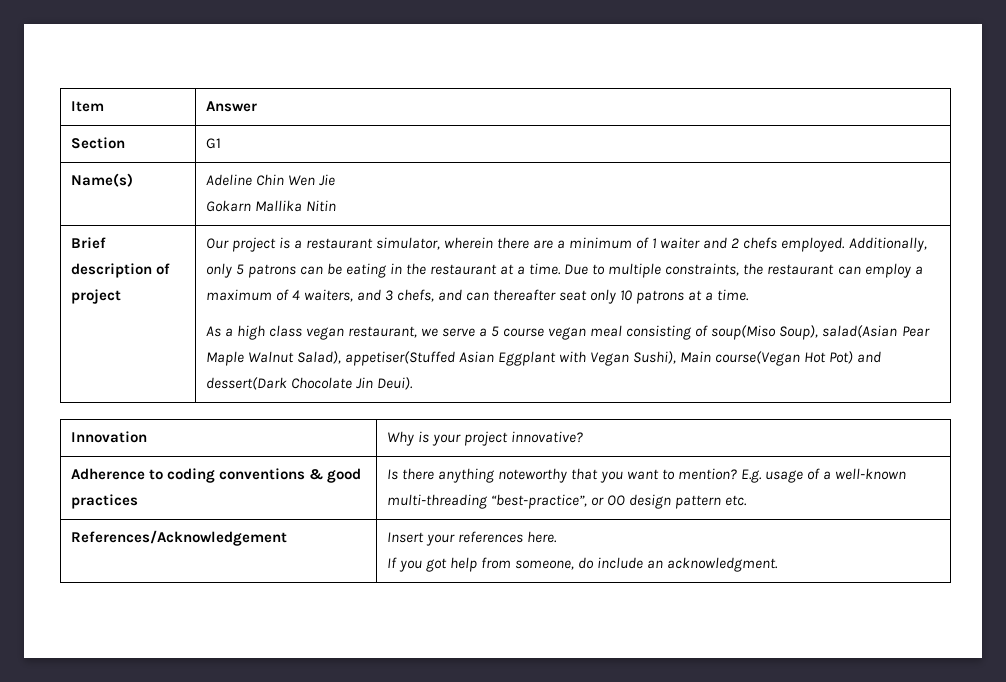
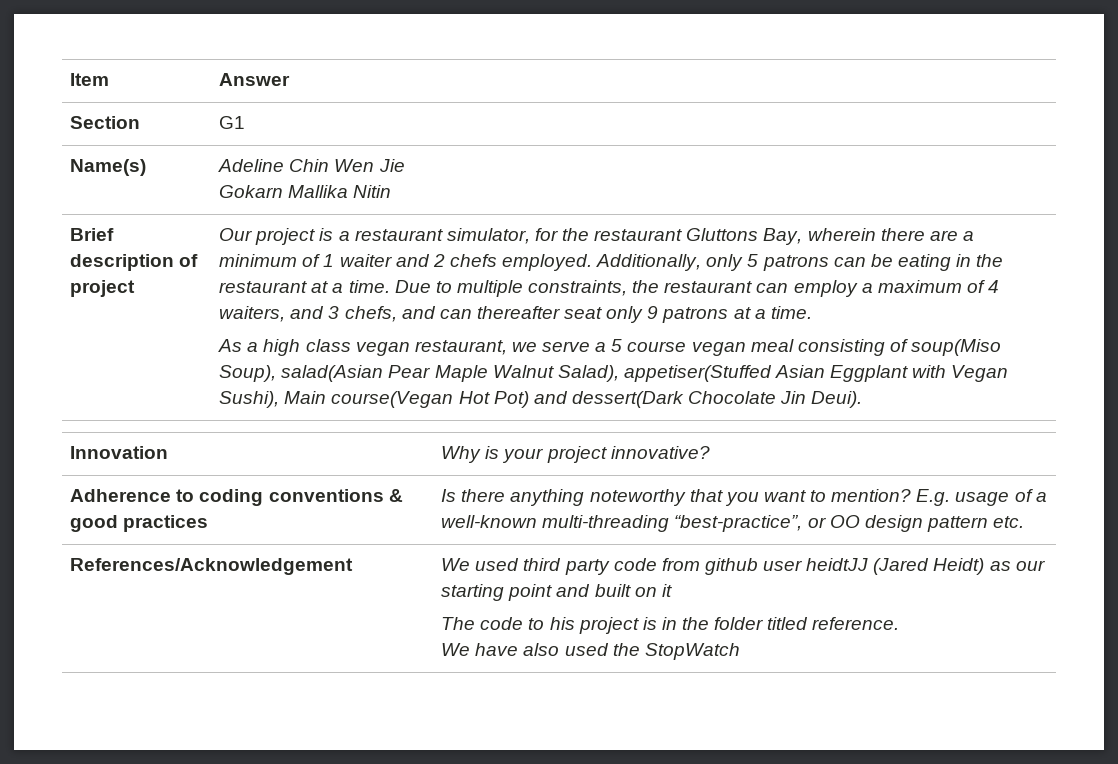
(440, 243) none -> [534,228,803,245] for the restaurant Gluttons Bay,
[620,290,634,301] 10 -> [647,306,659,319] 9
[386,531,557,546] [386,557,779,572] Insert your references here. // If you got help from someone, do include an acknowledgment. -> [441,558,1045,575] [441,584,672,601] [441,617,900,634] [441,643,740,660] We used third party code from github user heidtJJ (Jared Heidt) as our starting point and built on it // The code to his project is in the folder titled reference. // We have also used the StopWatch

